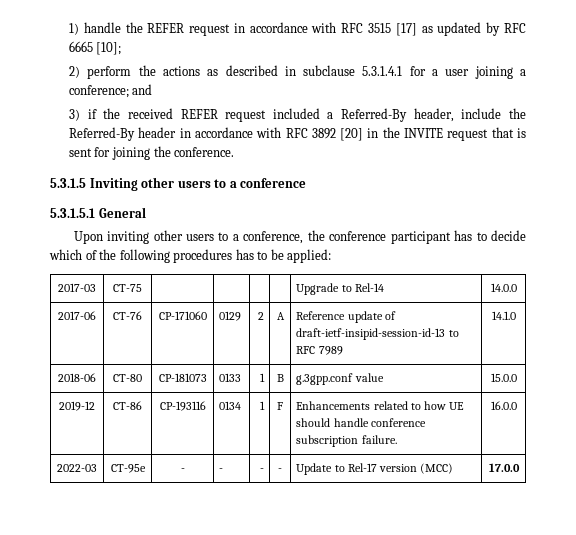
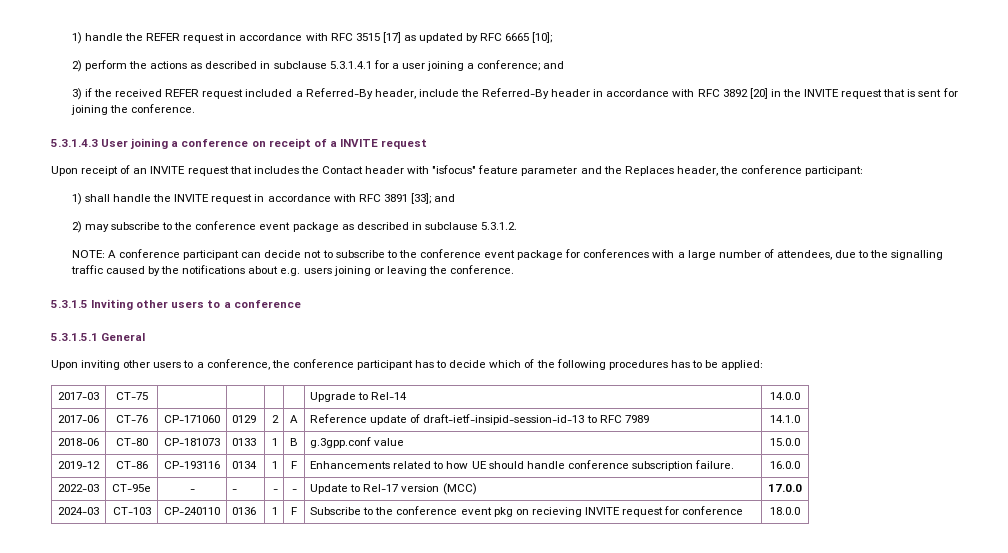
(235, 152) none -> [51,138,428,149] [51,165,864,176] [71,193,456,205] [71,221,518,233] [71,249,944,260] [70,265,515,276] // 5.3.1.4.3 User joining a conference on receipt of a INVITE request // Upon receipt of an INVITE request that includes the Contact header with "isfocus" feature parameter and the Replaces header, the conference participant: // 1) shall handle the INVITE request in accordance with RFC 3891 [33]; and // 2) may subscribe to the conference event package as described in subclause 5.3.1.2. // NOTE: A conference participant can decide not to subscribe to the conference event package for conferences with a large number of attendees, due to the signalling traffic caused by the notifications about e.g. users joining or leaving the conference.
(520, 467) none -> [58,507,99,515] [112,507,151,515] [164,507,220,515] [232,507,257,515] [271,507,278,515] [291,507,297,515] [310,506,744,517] [770,507,800,515] // 2024-03 | CT-103 | CP-240110 | 0136 | 1 | F | Subscribe to the conference event pkg on recieving INVITE request for conference | 18.0.0

